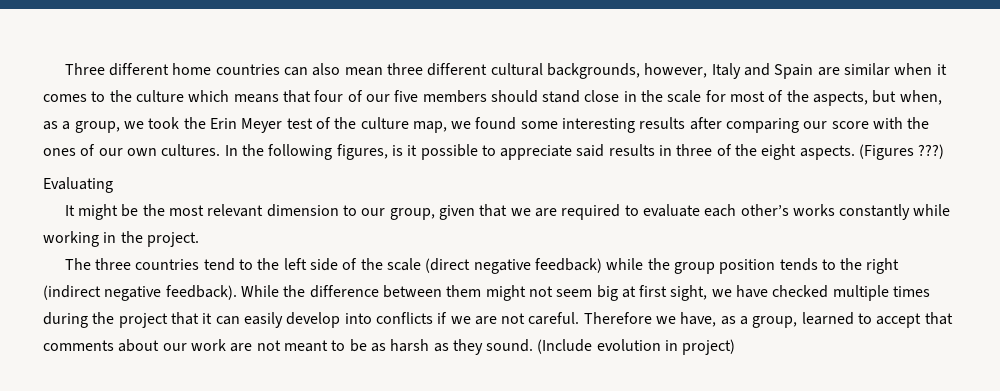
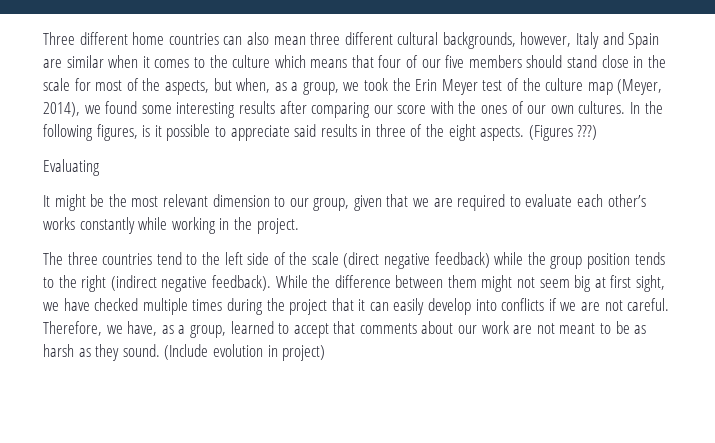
[412,121,447,133] map, -> [587,79,663,95] [43,102,80,117] map (Meyer, 2014),
[583,312,652,324] Therefore -> [43,321,102,336] Therefore,

